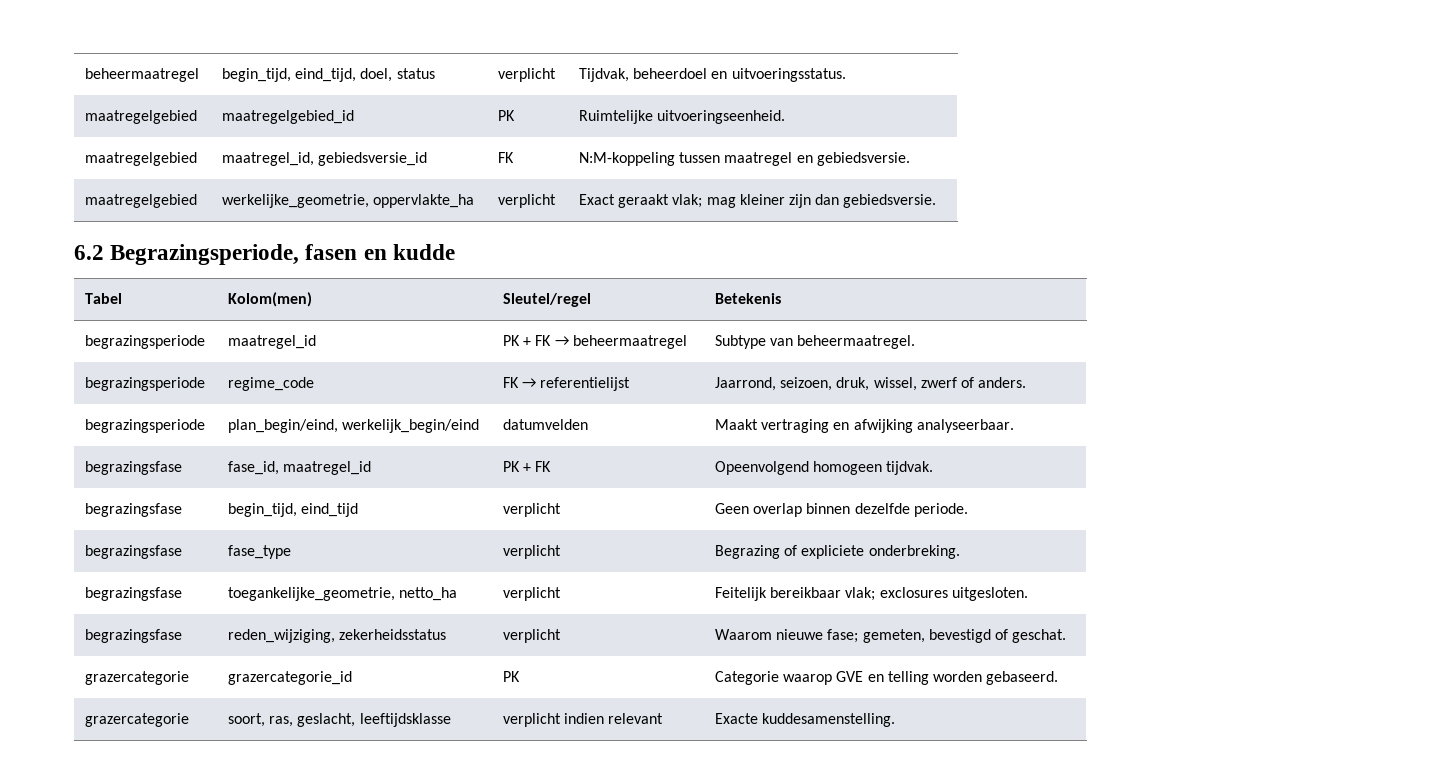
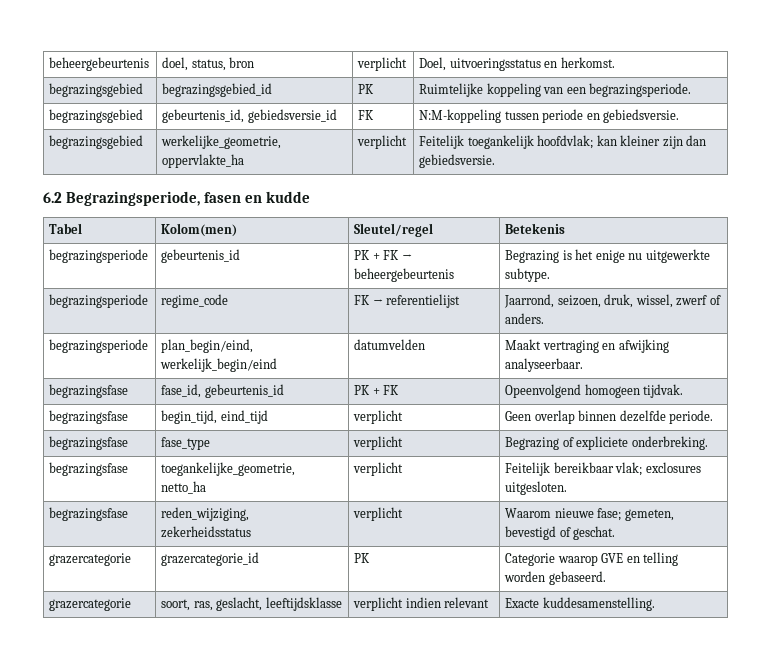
[85,68,200,82] [222,68,435,82] [498,68,557,82] [579,68,846,82] [85,110,198,124] [222,110,355,124] [498,110,516,121] [579,110,786,124] [85,152,198,166] [222,152,315,166] beheermaatregel | begin_tijd, eind_tijd, doel, status | verplicht | Tijdvak, beheerdoel en uitvoeringsstatus. // maatregelgebied | maatregelgebied_id | PK | Ruimtelijke uitvoeringseenheid. // maatregelgebied | maatregel_id, -> [49,57,150,71] [162,57,255,71] [357,57,408,71] [419,57,615,71] [49,83,144,97] [162,83,273,97] [358,84,375,94] [419,83,692,97] [49,109,144,123] [162,109,245,123] beheergebeurtenis | doel, status, bron | verplicht | Doel, uitvoeringsstatus en herkomst. // begrazingsgebied | begrazingsgebied_id | PK | Ruimtelijke koppeling van een begrazingsperiode. // begrazingsgebied | gebeurtenis_id,
[724,152,793,166] maatregel -> [542,109,584,123] periode
[85,194,198,208] maatregelgebied -> [49,135,144,149] begrazingsgebied
[579,194,736,208] Exact geraakt vlak; mag -> [419,135,617,149] Feitelijk toegankelijk hoofdvlak; kan
[228,335,317,349] maatregel_id -> [161,249,241,263] gebeurtenis_id
[572,335,687,349] [715,335,916,349] beheermaatregel | Subtype van beheermaatregel. -> [354,268,455,282] [505,249,710,263] [505,268,551,282] beheergebeurtenis | Begrazing is het enige nu uitgewerkte subtype.
[283,461,372,475] maatregel_id -> [204,384,284,398] gebeurtenis_id

